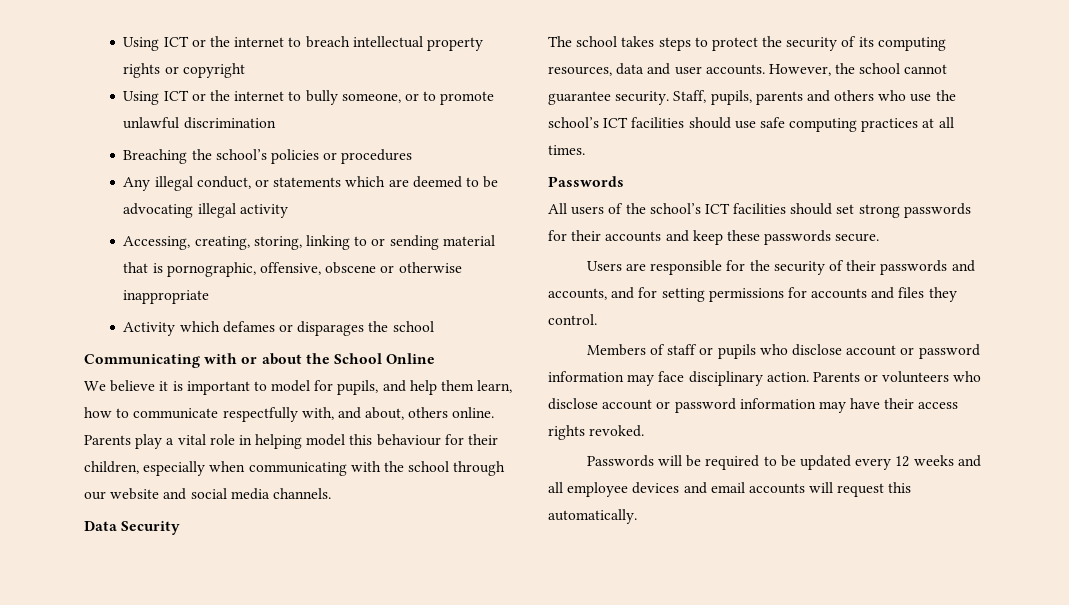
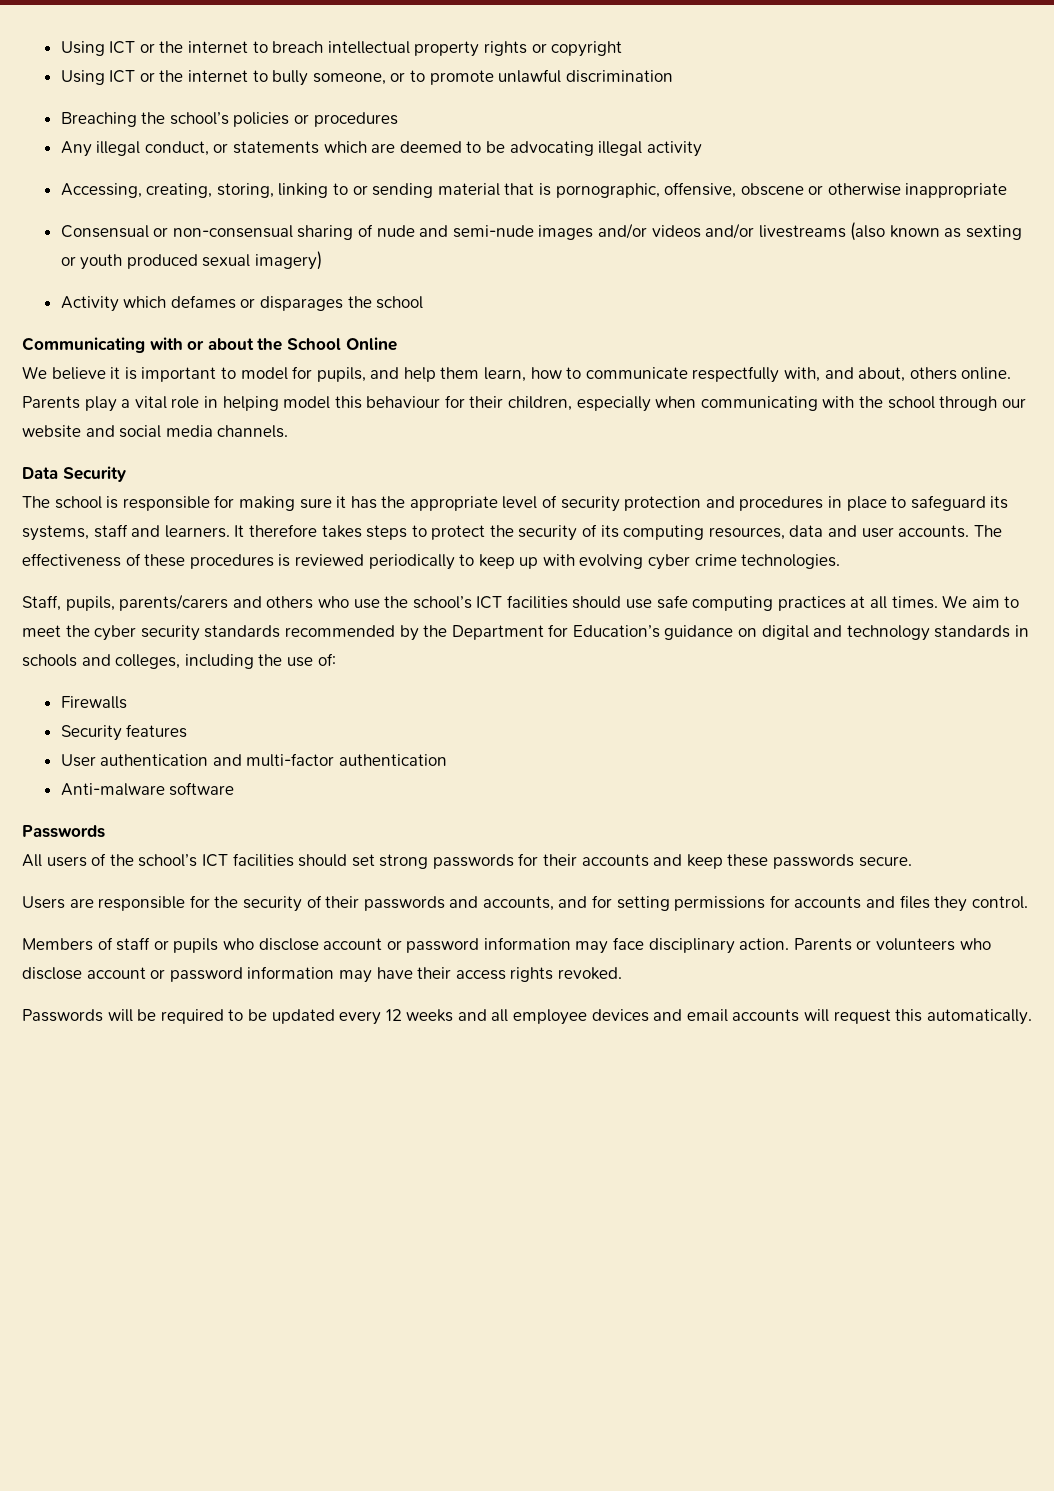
(210, 297) none -> [60,222,1023,241] [60,251,322,270] // Consensual or non-consensual sharing of nude and semi-nude images and/or videos and/or livestreams (also known as sexting or youth produced sexual imagery)
(618, 41) none -> [106,495,1009,512] [22,524,317,541] is responsible for making sure it has the appropriate level of security protection and procedures in place to safeguard its systems, staff and learners. It therefore
[768,63,948,76] [548,91,670,105] However, the school cannot guarantee security. -> [973,525,1002,537] [22,553,841,570] The effectiveness of these procedures is reviewed periodically to keep up with evolving cyber crime technologies. //
[755,91,803,105] parents -> [119,594,229,611] parents/carers
(585, 150) none -> [942,595,1020,608] [22,624,1030,641] [22,653,336,669] [60,696,127,709] [60,724,188,741] [60,753,447,767] [60,782,235,796] We aim to meet the cyber security standards recommended by the Department for Education’s guidance on digital and technology standards in schools and colleges, including the use of: // Firewalls // Security features // User authentication and multi-factor authentication // Anti-malware software

